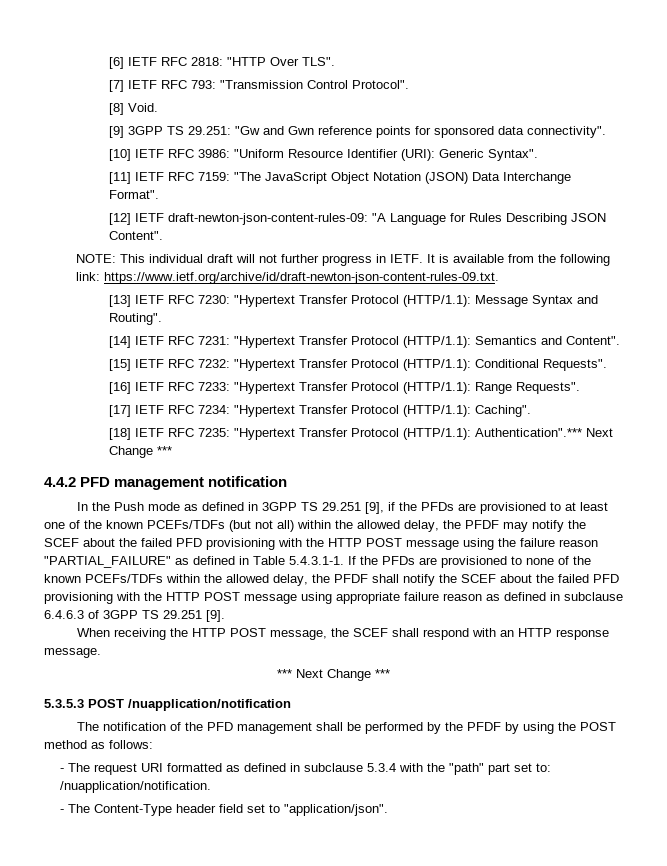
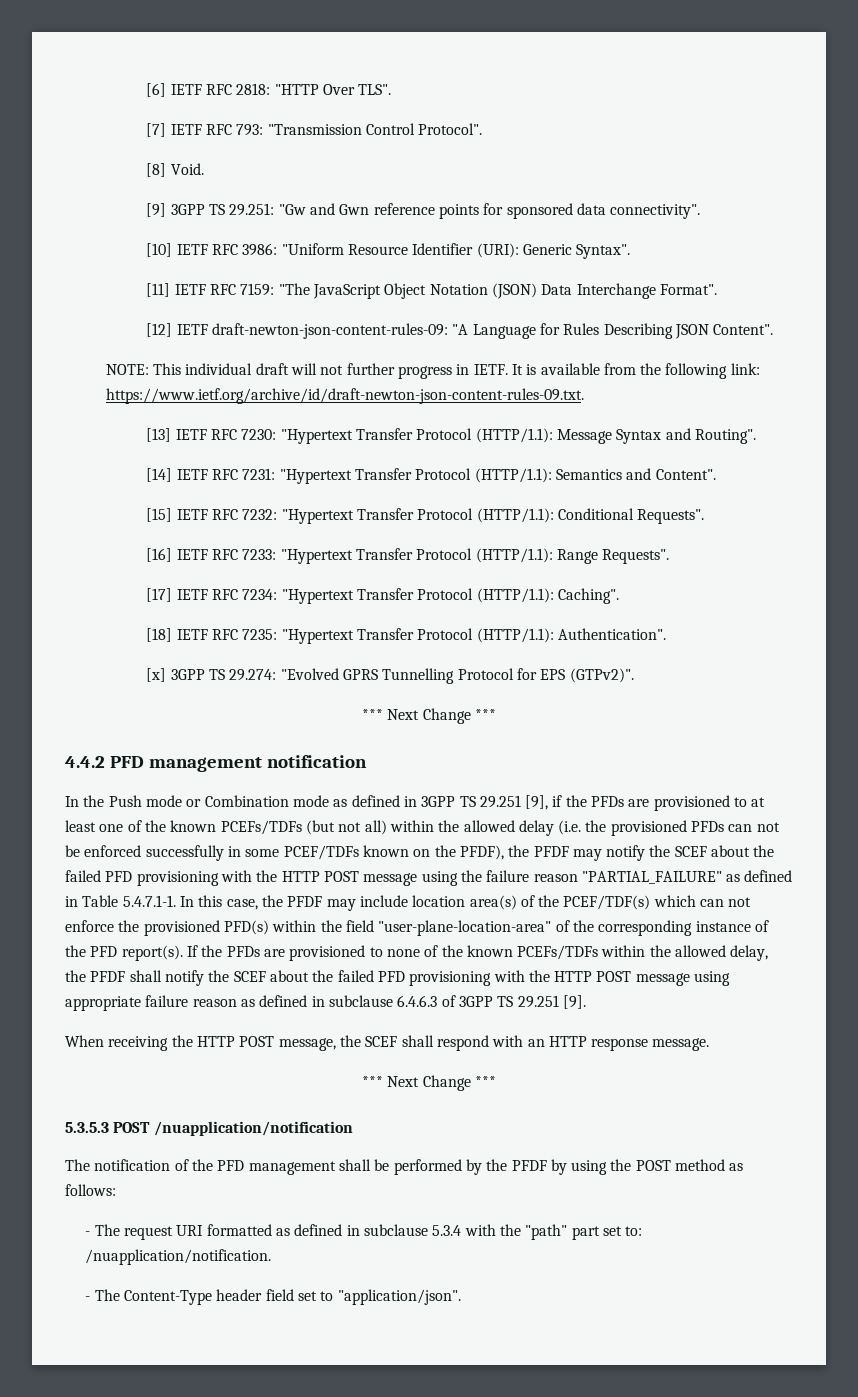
[474,428,582,437] Authentication".*** -> [557,628,666,640] [146,668,634,684] [362,709,384,720] Authentication". // [x] 3GPP TS 29.274: "Evolved GPRS Tunnelling Protocol for EPS (GTPv2)". // ***
(180, 506) none -> [186,795,329,807] or Combination mode
[404,520,439,532] delay, -> [518,820,780,836] [65,845,504,861] delay (i.e. the provisioned PFDs can not be enforced successfully in some PCEF/TDFs known on the PFDF),
[289,556,344,565] 5.4.3.1-1. -> [122,895,752,911] [65,920,769,936] [65,945,183,961] 5.4.7.1-1. In this case, the PFDF may include location area(s) of the PCEF/TDF(s) which can not enforce the provisioned PFD(s) within the field "user-plane-location-area" of the corresponding instance of the PFD report(s).

